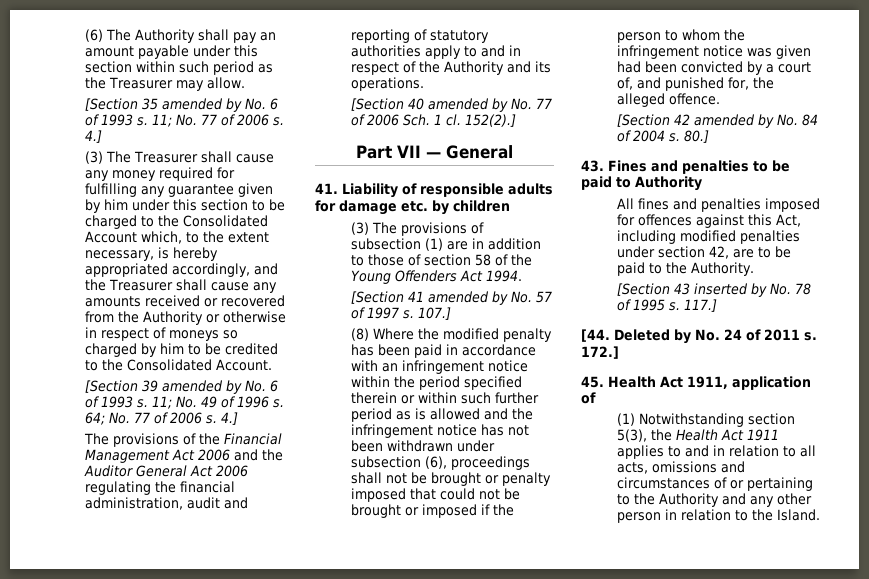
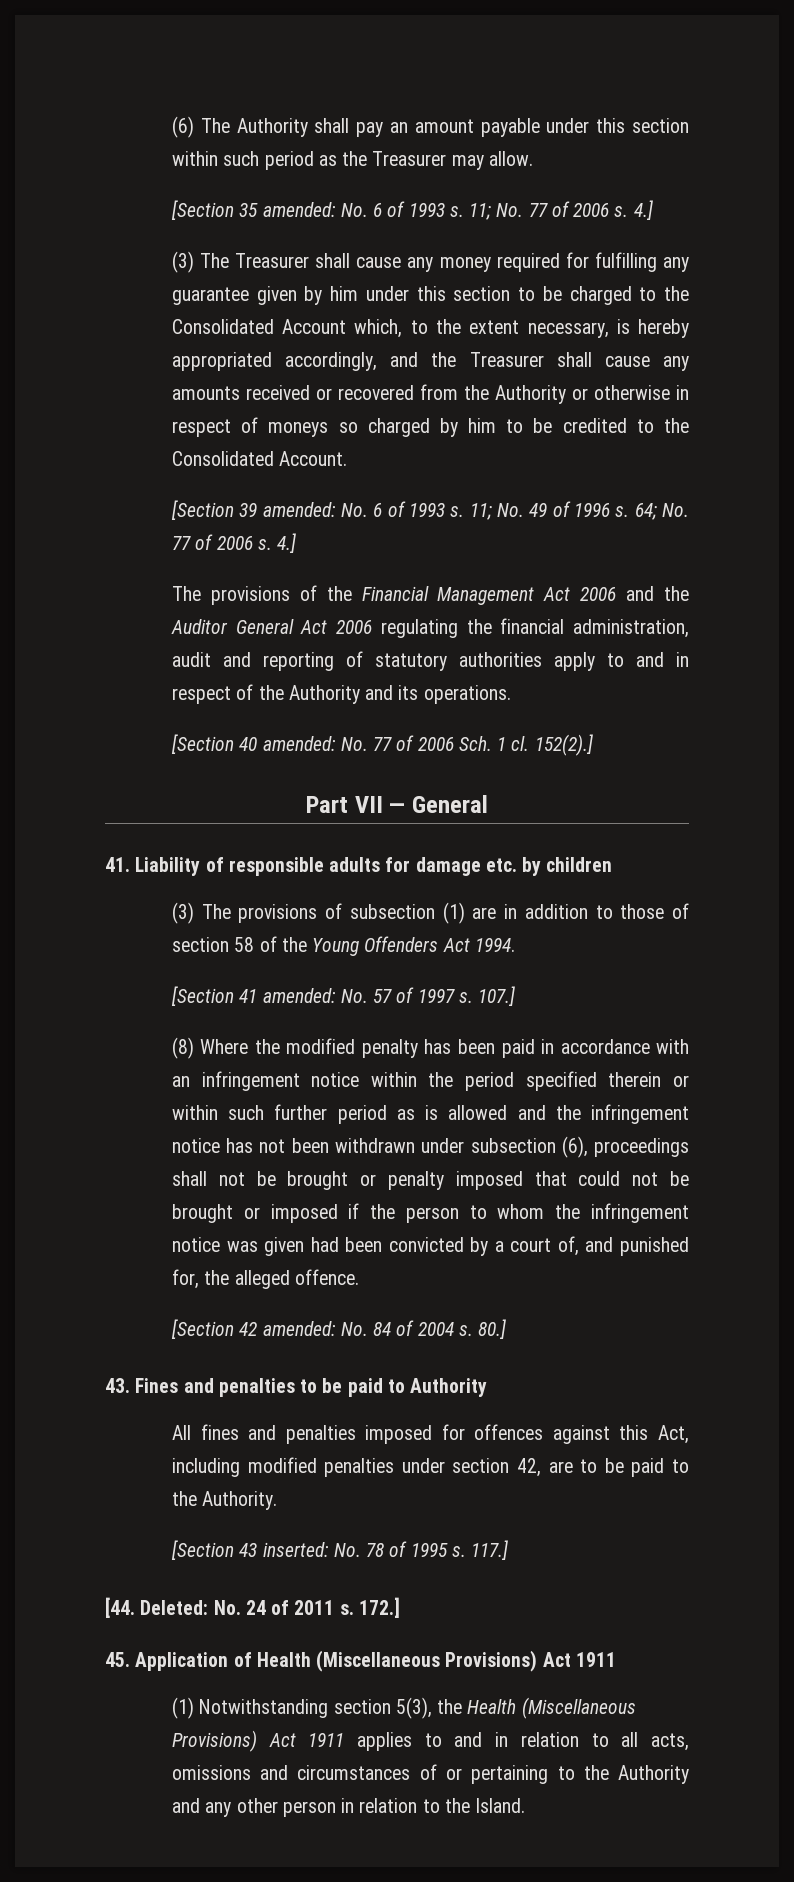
[161,98,242,112] amended by -> [262,202,336,217] amended:
[161,380,242,394] amended by -> [262,502,336,517] amended:
[427,98,508,112] amended by -> [262,736,336,751] amended:
[427,291,508,305] amended by -> [262,988,336,1003] amended:
[693,114,774,128] amended by -> [262,1321,336,1336] amended:
[693,283,767,297] inserted by -> [262,1542,329,1557] inserted:
[614,329,691,344] Deleted by -> [140,1600,209,1615] Deleted:
[608,376,811,390] [581,392,596,404] Health Act 1911, application of -> [135,1650,616,1672] Application of Health (Miscellaneous Provisions) Act 1911
(718, 435) none -> [521,1697,636,1719] [171,1730,257,1752] (Miscellaneous Provisions)

